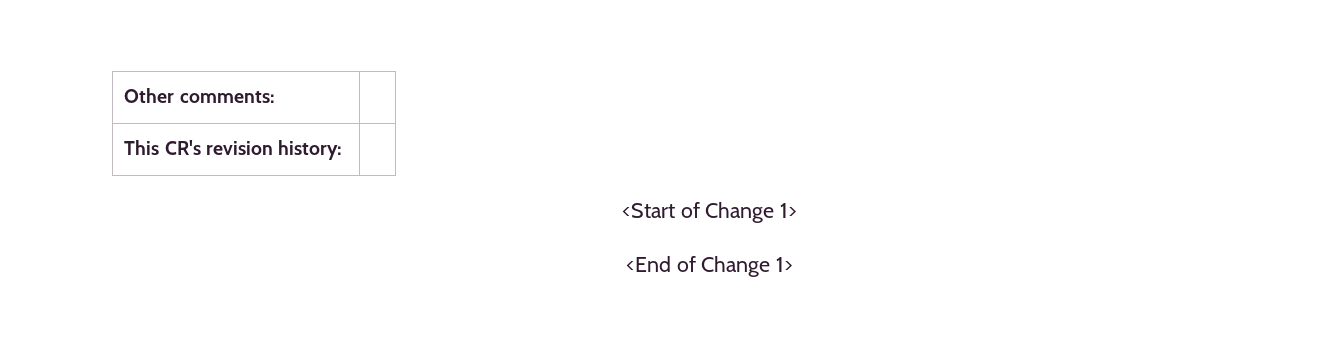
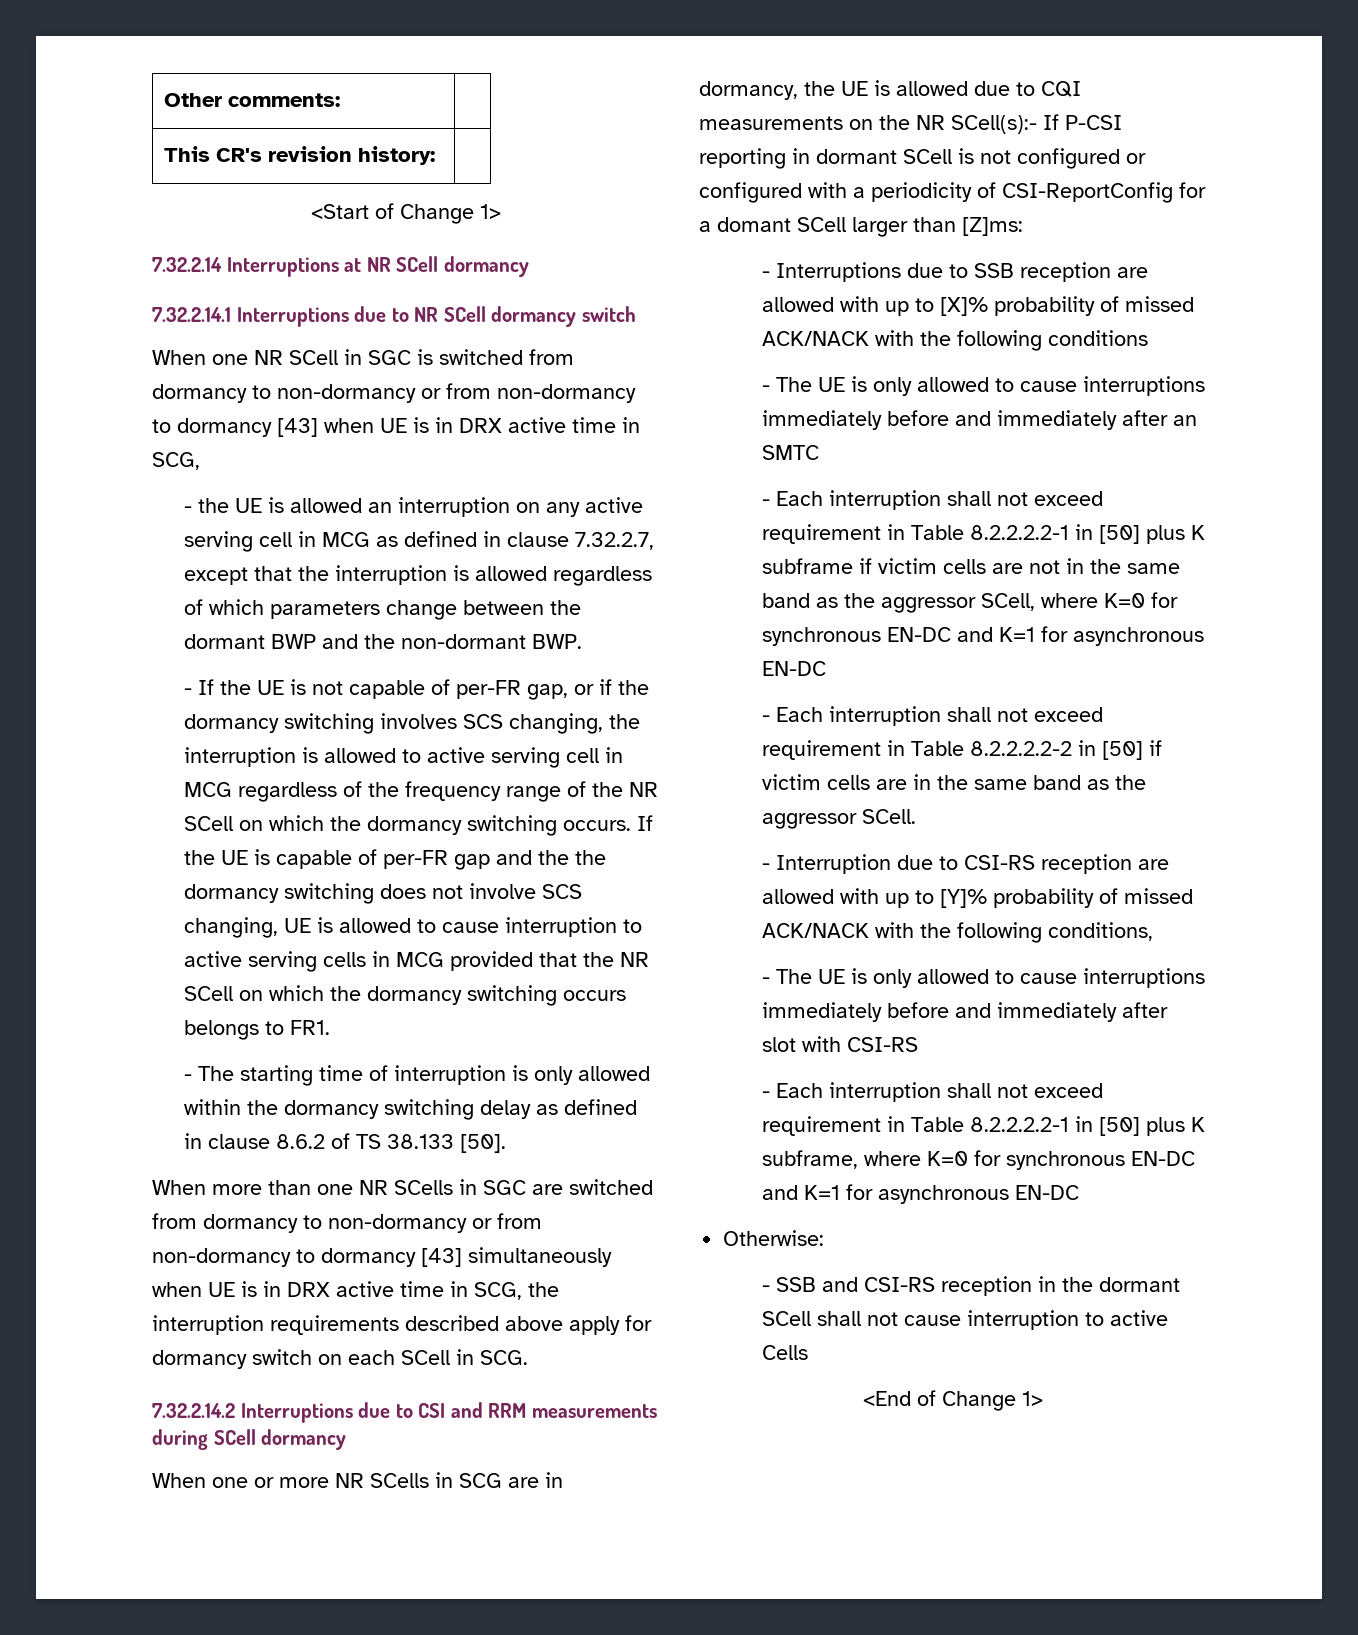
(798, 210) none -> [152,256,529,277] [152,306,636,327] [152,349,574,365] [152,383,636,403] [152,417,640,437] [152,452,200,470] [183,497,643,517] [183,531,654,552] [183,565,652,586] [183,599,581,620] [183,634,582,649] [183,679,649,700] [183,713,640,734] [183,747,623,768] [183,781,658,802] [183,815,653,836] [183,849,606,870] [183,883,582,904] [183,917,642,938] [183,951,649,972] [183,985,626,1006] [183,1020,330,1040] [183,1065,650,1086] [183,1099,637,1120] [183,1133,506,1153] [152,1179,653,1195] [152,1213,542,1233] [152,1247,612,1267] [152,1281,559,1300] [152,1315,652,1335] [152,1349,528,1369] [152,1402,657,1423] [152,1429,347,1450] [152,1472,563,1488] [699,80,1081,100] [699,114,1122,134] [699,148,1146,169] [699,182,1206,203] [699,217,1023,237] [762,262,1149,282] [762,296,1195,316] [762,330,1149,351] [762,376,1206,396] [762,410,1198,430] [762,445,820,460] [762,490,1104,510] [762,524,1206,544] [762,558,1181,574] [762,592,1179,613] [762,626,1205,646] [762,661,827,676] [762,706,1104,726] [762,740,1163,760] [762,774,1147,790] [762,809,917,829] [762,854,1170,874] [762,888,1194,908] [762,922,1154,943] [762,968,1206,988] [762,1002,1169,1022] [762,1036,919,1052] [762,1082,1104,1102] [762,1116,1206,1136] [762,1150,1196,1170] [762,1184,1080,1204] [723,1230,825,1246] [762,1276,1181,1296] [762,1310,1169,1330] [762,1345,809,1360] // 7.32.2.14 Interruptions at NR SCell dormancy // 7.32.2.14.1 Interruptions due to NR SCell dormancy switch // When one NR SCell in SGC is switched from dormancy to non-dormancy or from non-dormancy to dormancy [43] when UE is in DRX active time in SCG, // - the UE is allowed an interruption on any active serving cell in MCG as defined in clause 7.32.2.7, except that the interruption is allowed regardless of which parameters change between the dormant BWP and the non-dormant BWP. // - If the UE is not capable of per-FR gap, or if the dormancy switching involves SCS changing, the interruption is allowed to active serving cell in MCG regardless of the frequency range of the NR SCell on which the dormancy switching occurs. If the UE is capable of per-FR gap and the the dormancy switching does not involve SCS changing, UE is allowed to cause interruption to active serving cells in MCG provided that the NR SCell on which the dormancy switching occurs belongs to FR1. // - The starting time of interruption is only allowed within the dormancy switching delay as defined in clause 8.6.2 of TS 38.133 [50]. // When more than one NR SCells in SGC are switched from dormancy to non-dormancy or from non-dormancy to dormancy [43] simultaneously when UE is in DRX active time in SCG, the interruption requirements described above apply for dormancy switch on each SCell in SCG. // 7.32.2.14.2 Interruptions due to CSI and RRM measurements during SCell dormancy // When one or more NR SCells in SCG are in dormancy, the UE is allowed due to CQI measurements on the NR SCell(s):- If P-CSI reporting in dormant SCell is not configured or configured with a periodicity of CSI-ReportConfig for a domant SCell larger than [Z]ms: // - Interruptions due to SSB reception are allowed with up to [X]% probability of missed ACK/NACK with the following conditions // - The UE is only allowed to cause interruptions immediately before and immediately after an SMTC // - Each interruption shall not exceed requirement in Table 8.2.2.2.2-1 in [50] plus K subframe if victim cells are not in the same band as the aggressor SCell, where K=0 for synchronous EN-DC and K=1 for asynchronous EN-DC // - Each interruption shall not exceed requirement in Table 8.2.2.2.2-2 in [50] if victim cells are in the same band as the aggressor SCell. // - Interruption due to CSI-RS reception are allowed with up to [Y]% probability of missed ACK/NACK with the following conditions, // - The UE is only allowed to cause interruptions immediately before and immediately after slot with CSI-RS // - Each interruption shall not exceed requirement in Table 8.2.2.2.2-1 in [50] plus K subframe, where K=0 for synchronous EN-DC and K=1 for asynchronous EN-DC // Otherwise: // - SSB and CSI-RS reception in the dormant SCell shall not cause interruption to active Cells

